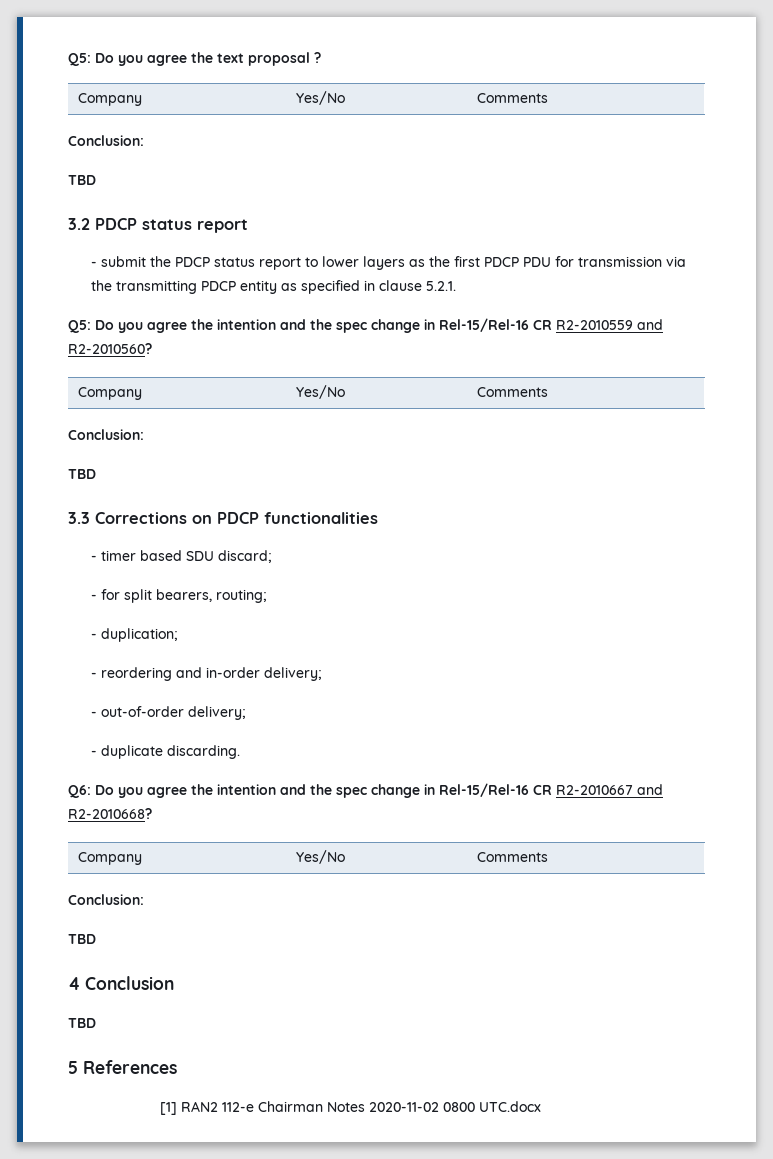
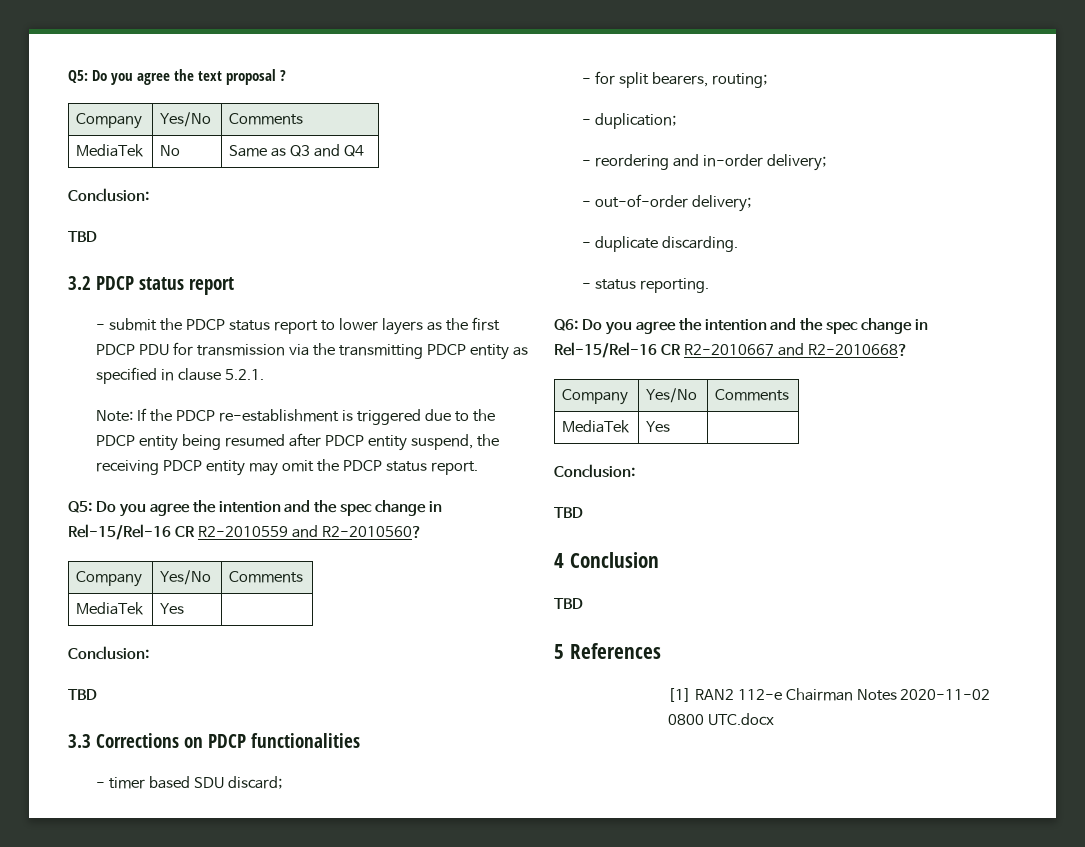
(549, 98) none -> [76,144,145,157] [160,145,181,156] [229,144,364,157] // MediaTek | No | Same as Q3 and Q4
(457, 286) none -> [96,408,495,425] [96,433,499,451] [96,459,478,476] // Note: If the PDCP re-establishment is triggered due to the PDCP entity being resumed after PDCP entity suspend, the receiving PDCP entity may omit the PDCP status report.
(549, 392) none -> [76,602,145,615] [160,603,185,614] // MediaTek | Yes |
(241, 752) none -> [582,278,710,293] // - status reporting.
(549, 857) none -> [562,420,631,433] [646,421,671,432] // MediaTek | Yes |

